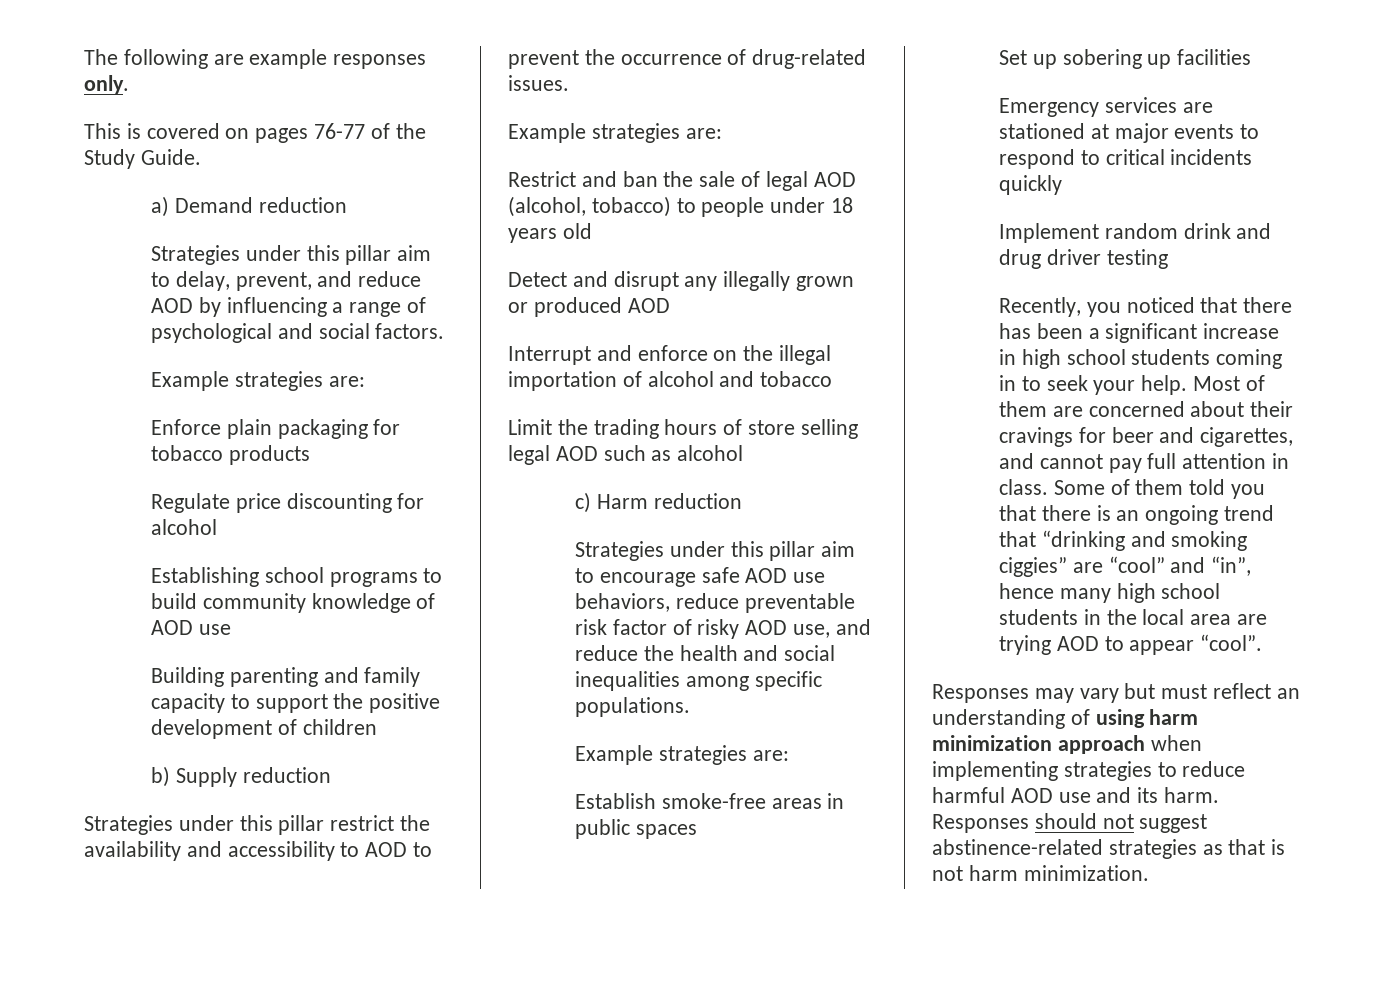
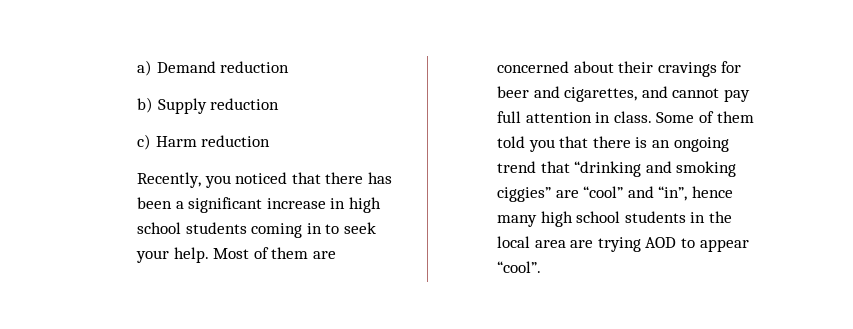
[84,49,427,69] [84,75,129,94] [84,123,426,143] [84,149,201,169] [150,196,347,217] [150,245,432,265] [150,271,422,291] [150,297,426,317] [150,323,445,343] [150,371,365,391] [150,419,401,439] [150,445,310,465] [150,493,425,513] [150,519,217,535] [150,567,443,587] [150,593,436,613] [150,620,231,635] [150,667,421,687] [150,693,441,713] [150,719,377,739] [150,766,331,787] [84,815,431,835] [84,841,433,861] [508,49,867,69] [508,75,569,91] [508,123,722,143] [508,171,856,191] [508,196,854,217] [508,223,592,243] [508,271,855,291] [508,297,670,317] [508,345,832,365] [508,371,833,391] [508,419,858,439] [508,445,744,465] [574,492,742,513] [574,541,856,561] [574,567,826,587] [574,593,855,613] [574,619,871,639] [574,645,836,661] [574,671,822,691] [574,697,690,717] [574,745,789,765] [574,793,845,809] [574,819,697,839] [998,49,1252,69] [998,97,1213,117] [998,123,1260,143] [998,149,1253,169] [998,175,1062,195] [998,223,1272,243] [998,249,1168,269] The following are example responses only. // This is covered on pages 76-77 of the Study Guide. // a) Demand reduction // Strategies under this pillar aim to delay, prevent, and reduce AOD by influencing a range of psychological and social factors. // Example strategies are: // Enforce plain packaging for tobacco products // Regulate price discounting for alcohol // Establishing school programs to build community knowledge of AOD use // Building parenting and family capacity to support the positive development of children // b) Supply reduction // Strategies under this pillar restrict the availability and accessibility to AOD to prevent the occurrence of drug-related issues. // Example strategies are: // Restrict and ban the sale of legal AOD (alcohol, tobacco) to people under 18 years old // Detect and disrupt any illegally grown or produced AOD // Interrupt and enforce on the illegal importation of alcohol and tobacco // Limit the trading hours of store selling legal AOD such as alcohol // c) Harm reduction // Strategies under this pillar aim to encourage safe AOD use behaviors, reduce preventable risk factor of risky AOD use, and reduce the health and social inequalities among specific populations. // Example strategies are: // Establish smoke-free areas in public spaces // Set up sobering up facilities // Emergency services are stationed at major events to respond to critical incidents quickly // Implement random drink and drug driver testing -> [137,60,290,76] [137,97,280,114] [137,134,271,150] a) Demand reduction // b) Supply reduction // c) Harm reduction
[932,683,1300,703] [932,709,1199,729] [932,735,1202,754] [932,761,1246,781] [932,787,1220,803] [932,813,1208,833] [932,839,1286,859] [932,865,1149,881] // Responses may vary but must reflect an understanding of using harm minimization approach when implementing strategies to reduce harmful AOD use and its harm. Responses should not suggest abstinence-related strategies as that is not harm minimization. -> (542, 267) none

